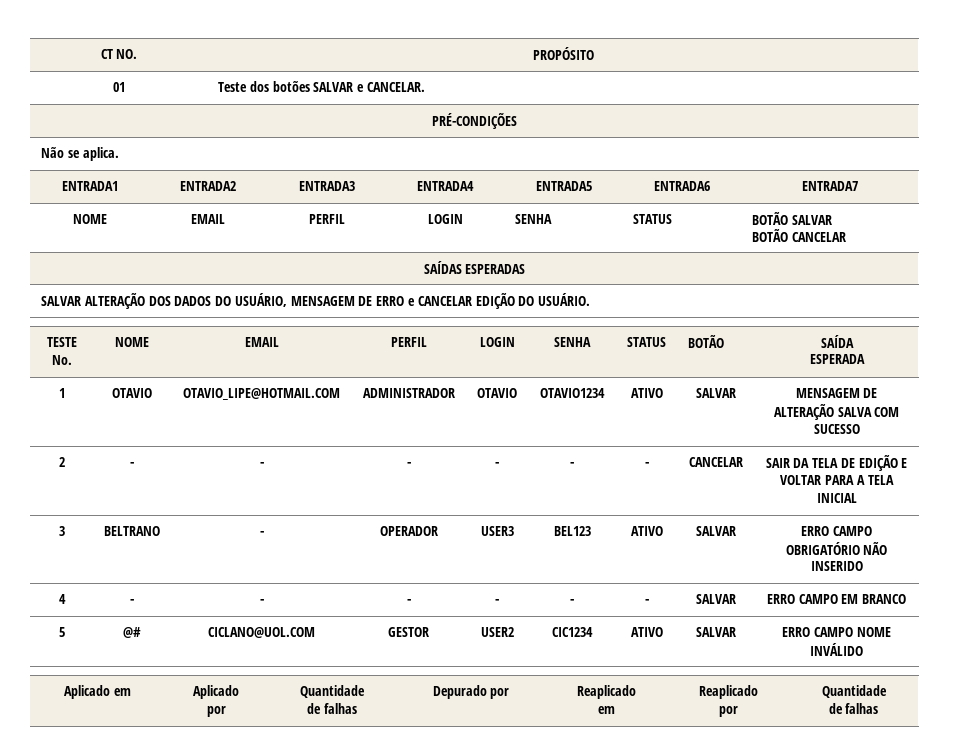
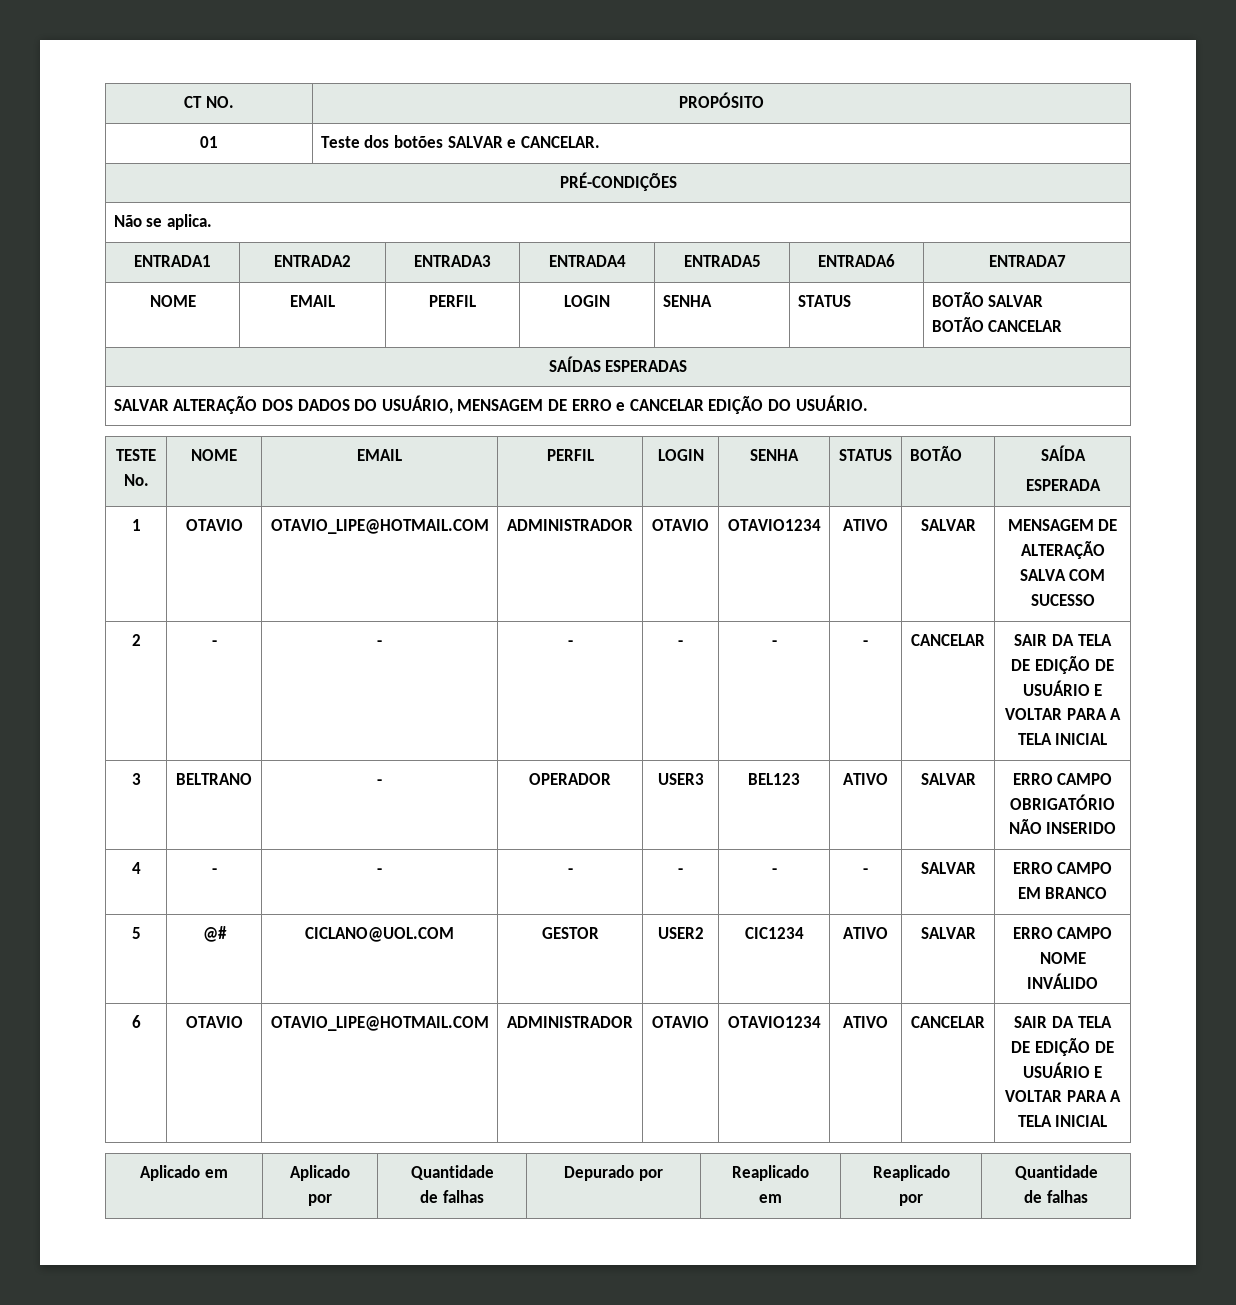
(898, 463) none -> [1094,659,1114,671] [1022,680,1090,696] DE USUÁRIO
(863, 649) none -> [131,1015,141,1028] [185,1016,243,1028] [270,1016,489,1031] [507,1016,633,1028] [651,1016,709,1028] [727,1016,821,1028] [842,1016,888,1028] [910,1016,985,1028] [1014,1016,1112,1028] [1011,1038,1114,1056] [1022,1062,1103,1078] [1004,1090,1122,1102] [1017,1115,1108,1127] // 6 | OTAVIO | OTAVIO_LIPE@HOTMAIL.COM | ADMINISTRADOR | OTAVIO | OTAVIO1234 | ATIVO | CANCELAR | SAIR DA TELA DE EDIÇÃO DE USUÁRIO E VOLTAR PARA A TELA INICIAL

